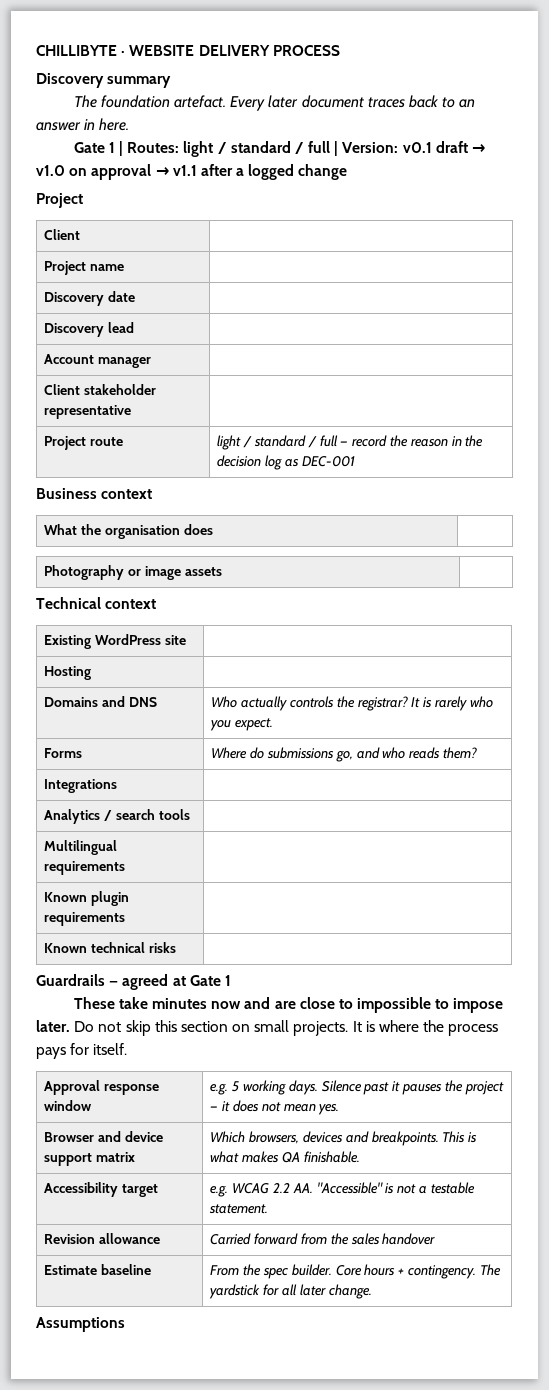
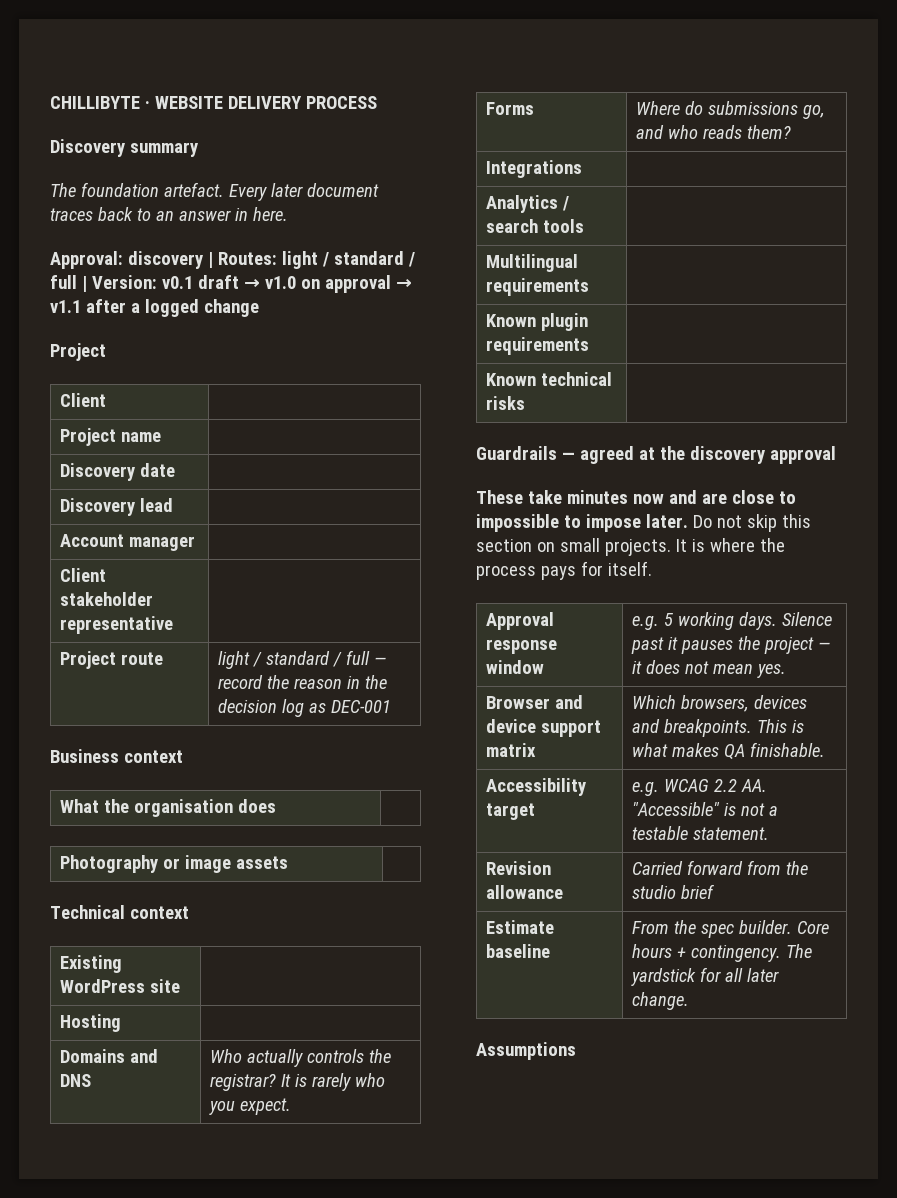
[73,142,115,153] Gate 1 -> [50,251,203,269] Approval: discovery
[189,975,231,986] Gate 1 -> [659,446,836,464] the discovery approval
[350,1233,436,1245] sales handover -> [631,884,714,899] studio brief

